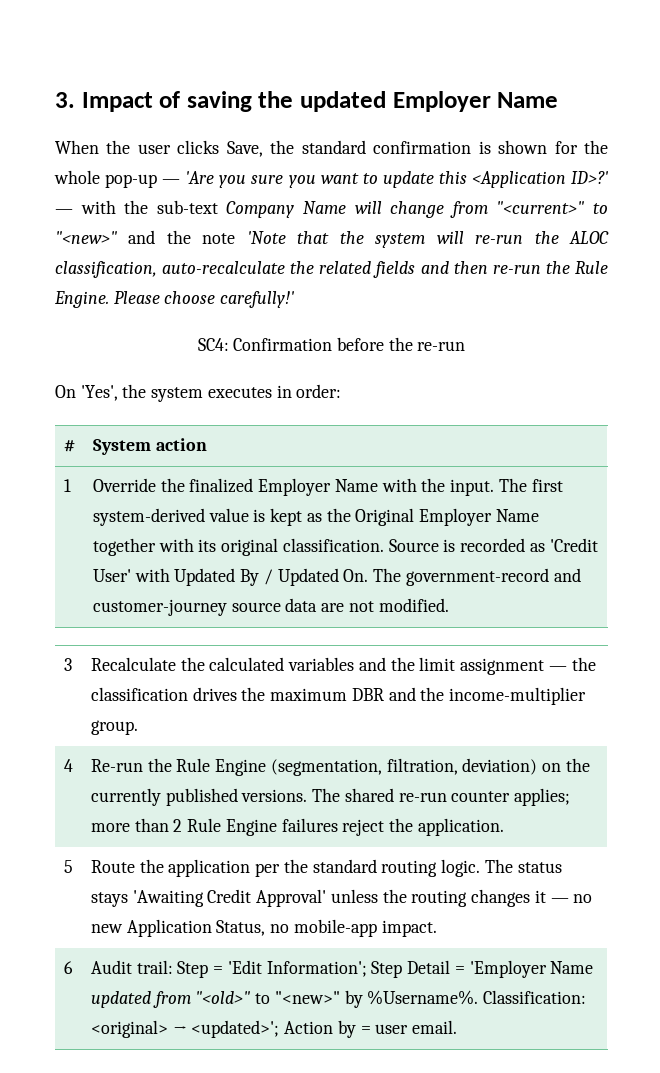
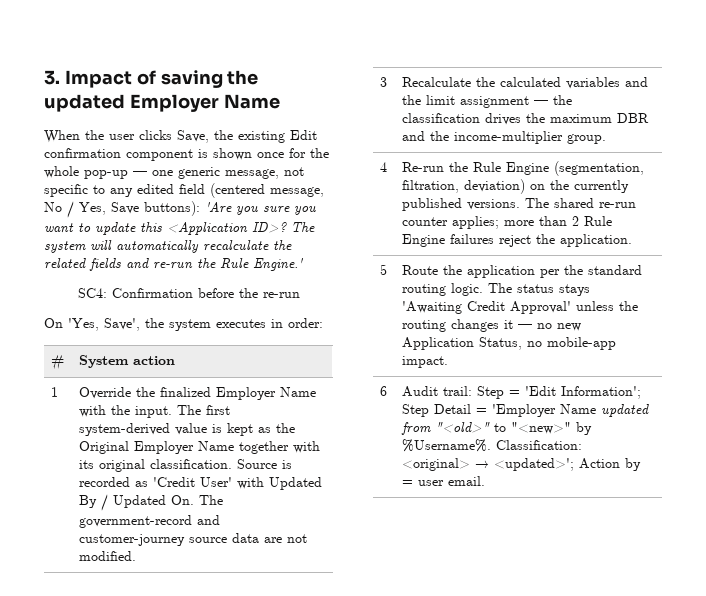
[301,140,472,154] standard confirmation -> [238,130,317,143] [44,148,193,161] existing Edit confirmation component
(548, 147) none -> [257,152,284,158] once
(181, 181) none -> [152,167,304,179] [44,183,324,198] [44,201,200,218] one generic message, not specific to any edited field (centered message, No / Yes, Save buttons):
[570,171,608,184] [55,200,609,218] [55,230,609,248] [55,261,286,278] ID>?' — with the sub-text Company Name will change from "<current>" to "<new>" and the note 'Note that the system will re-run the ALOC classification, auto-recalculate -> [252,222,315,233] [44,240,269,253] ID>? The system will automatically recalculate
[453,261,488,274] then -> (149, 263) none
[54,291,295,308] Engine. Please choose carefully!' -> [253,258,304,271] Engine.'
[80,385,118,401] 'Yes', -> [68,318,140,331] 'Yes, Save',

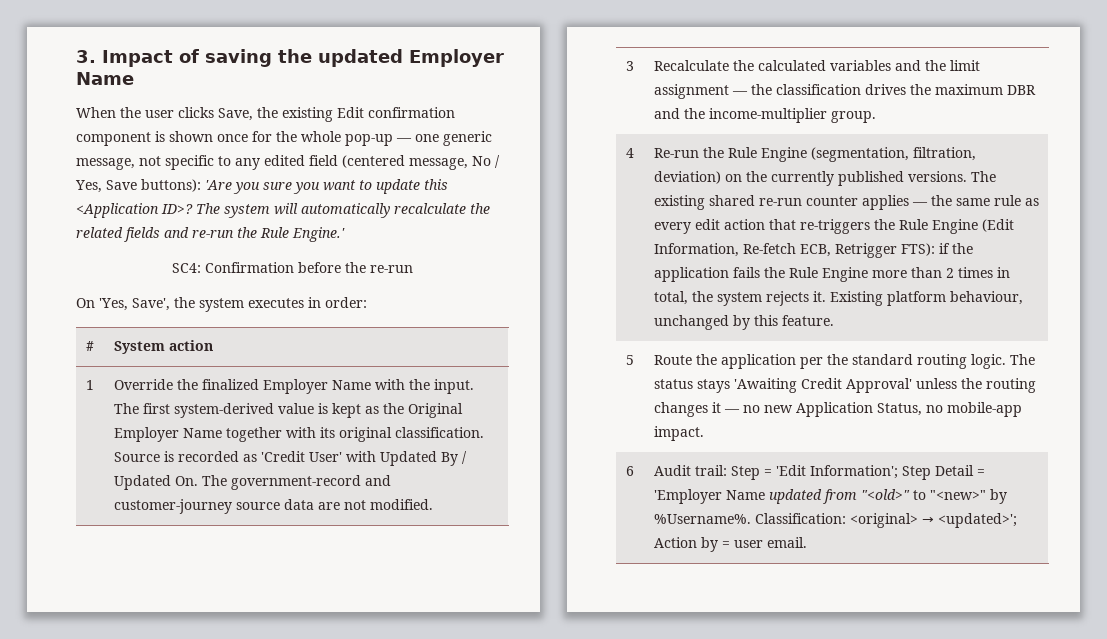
(550, 203) none -> [653,195,705,210] existing
[452,216,613,229] [402,234,633,247] applies; more than 2 Rule Engine failures reject the application. -> [861,195,1039,210] [653,219,1014,234] [653,243,973,258] [653,267,1010,282] [653,291,1023,306] [653,315,834,330] applies — the same rule as every edit action that re-triggers the Rule Engine (Edit Information, Re-fetch ECB, Retrigger FTS): if the application fails the Rule Engine more than 2 times in total, the system rejects it. Existing platform behaviour, unchanged by this feature.

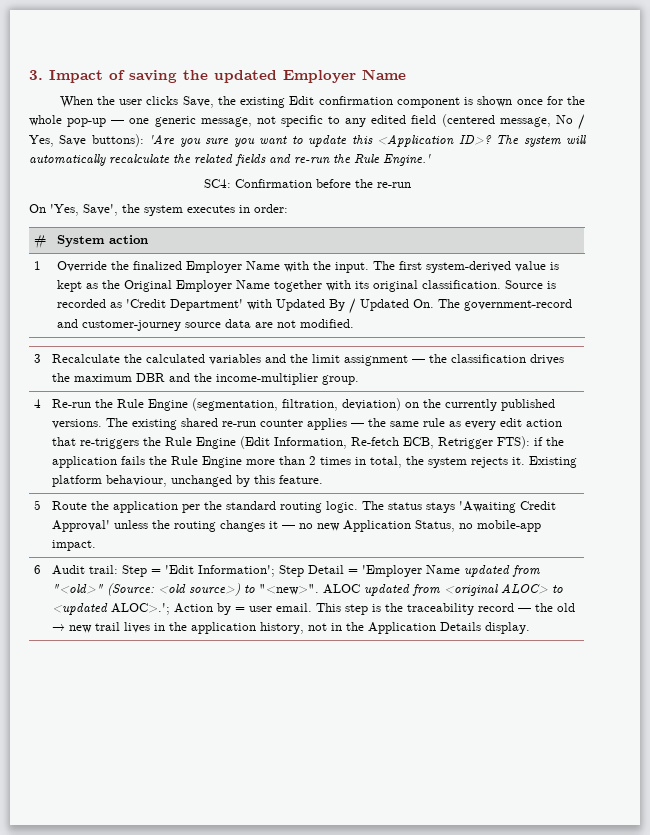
[308,452,342,462] User' -> [170,299,244,311] Department'
[912,489,1007,504] [653,513,1017,528] to "<new>" by %Username%. Classification: <original> → <updated>'; -> [107,583,564,596] [52,603,171,615] (Source: <old source>) to "<new>". ALOC updated from <original ALOC> to <updated ALOC>.';
(807, 542) none -> [316,603,576,615] [52,622,531,634] This step is the traceability record — the old → new trail lives in the application history, not in the Application Details display.

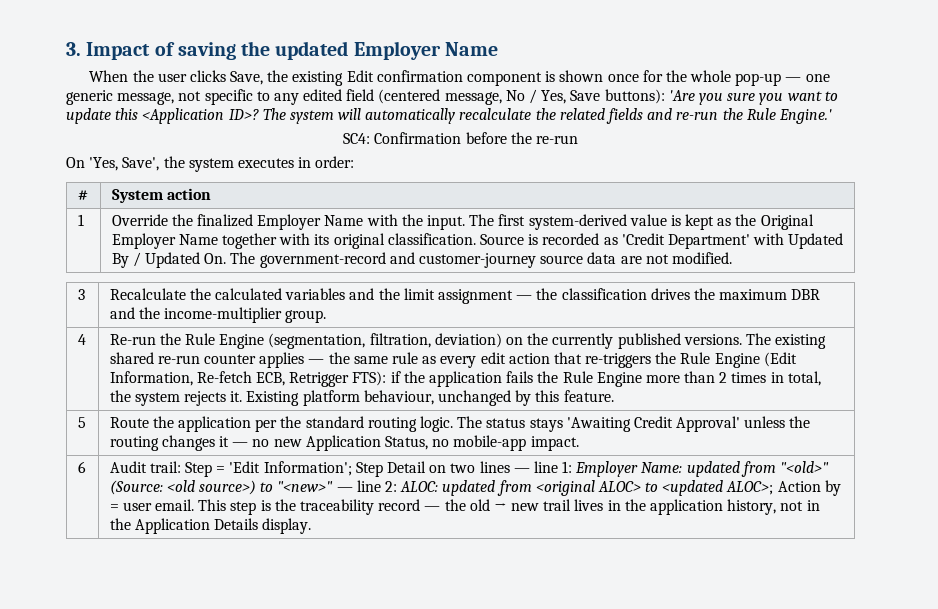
[348,565,461,577] = 'Employer Name -> [429,461,683,477] on two lines — line 1: Employer Name:
[259,584,361,595] "<new>". ALOC -> [277,480,439,492] "<new>" — line 2: ALOC:
[111,603,171,615] ALOC>.'; -> [726,481,774,495] ALOC>;

